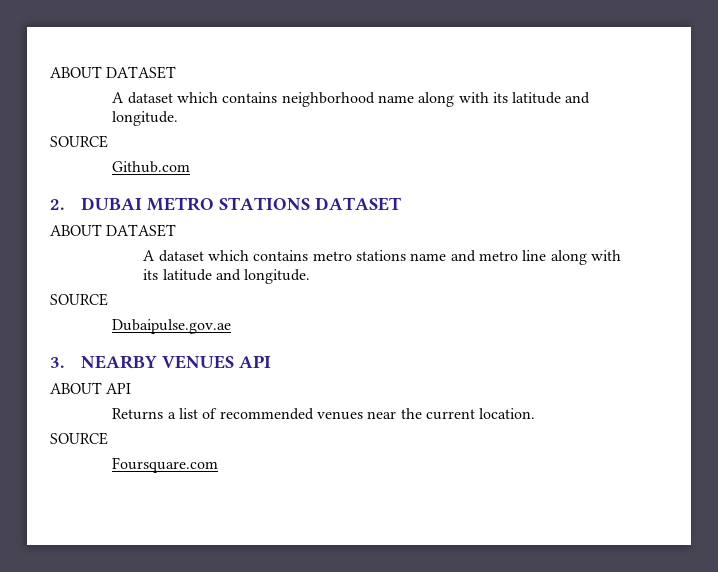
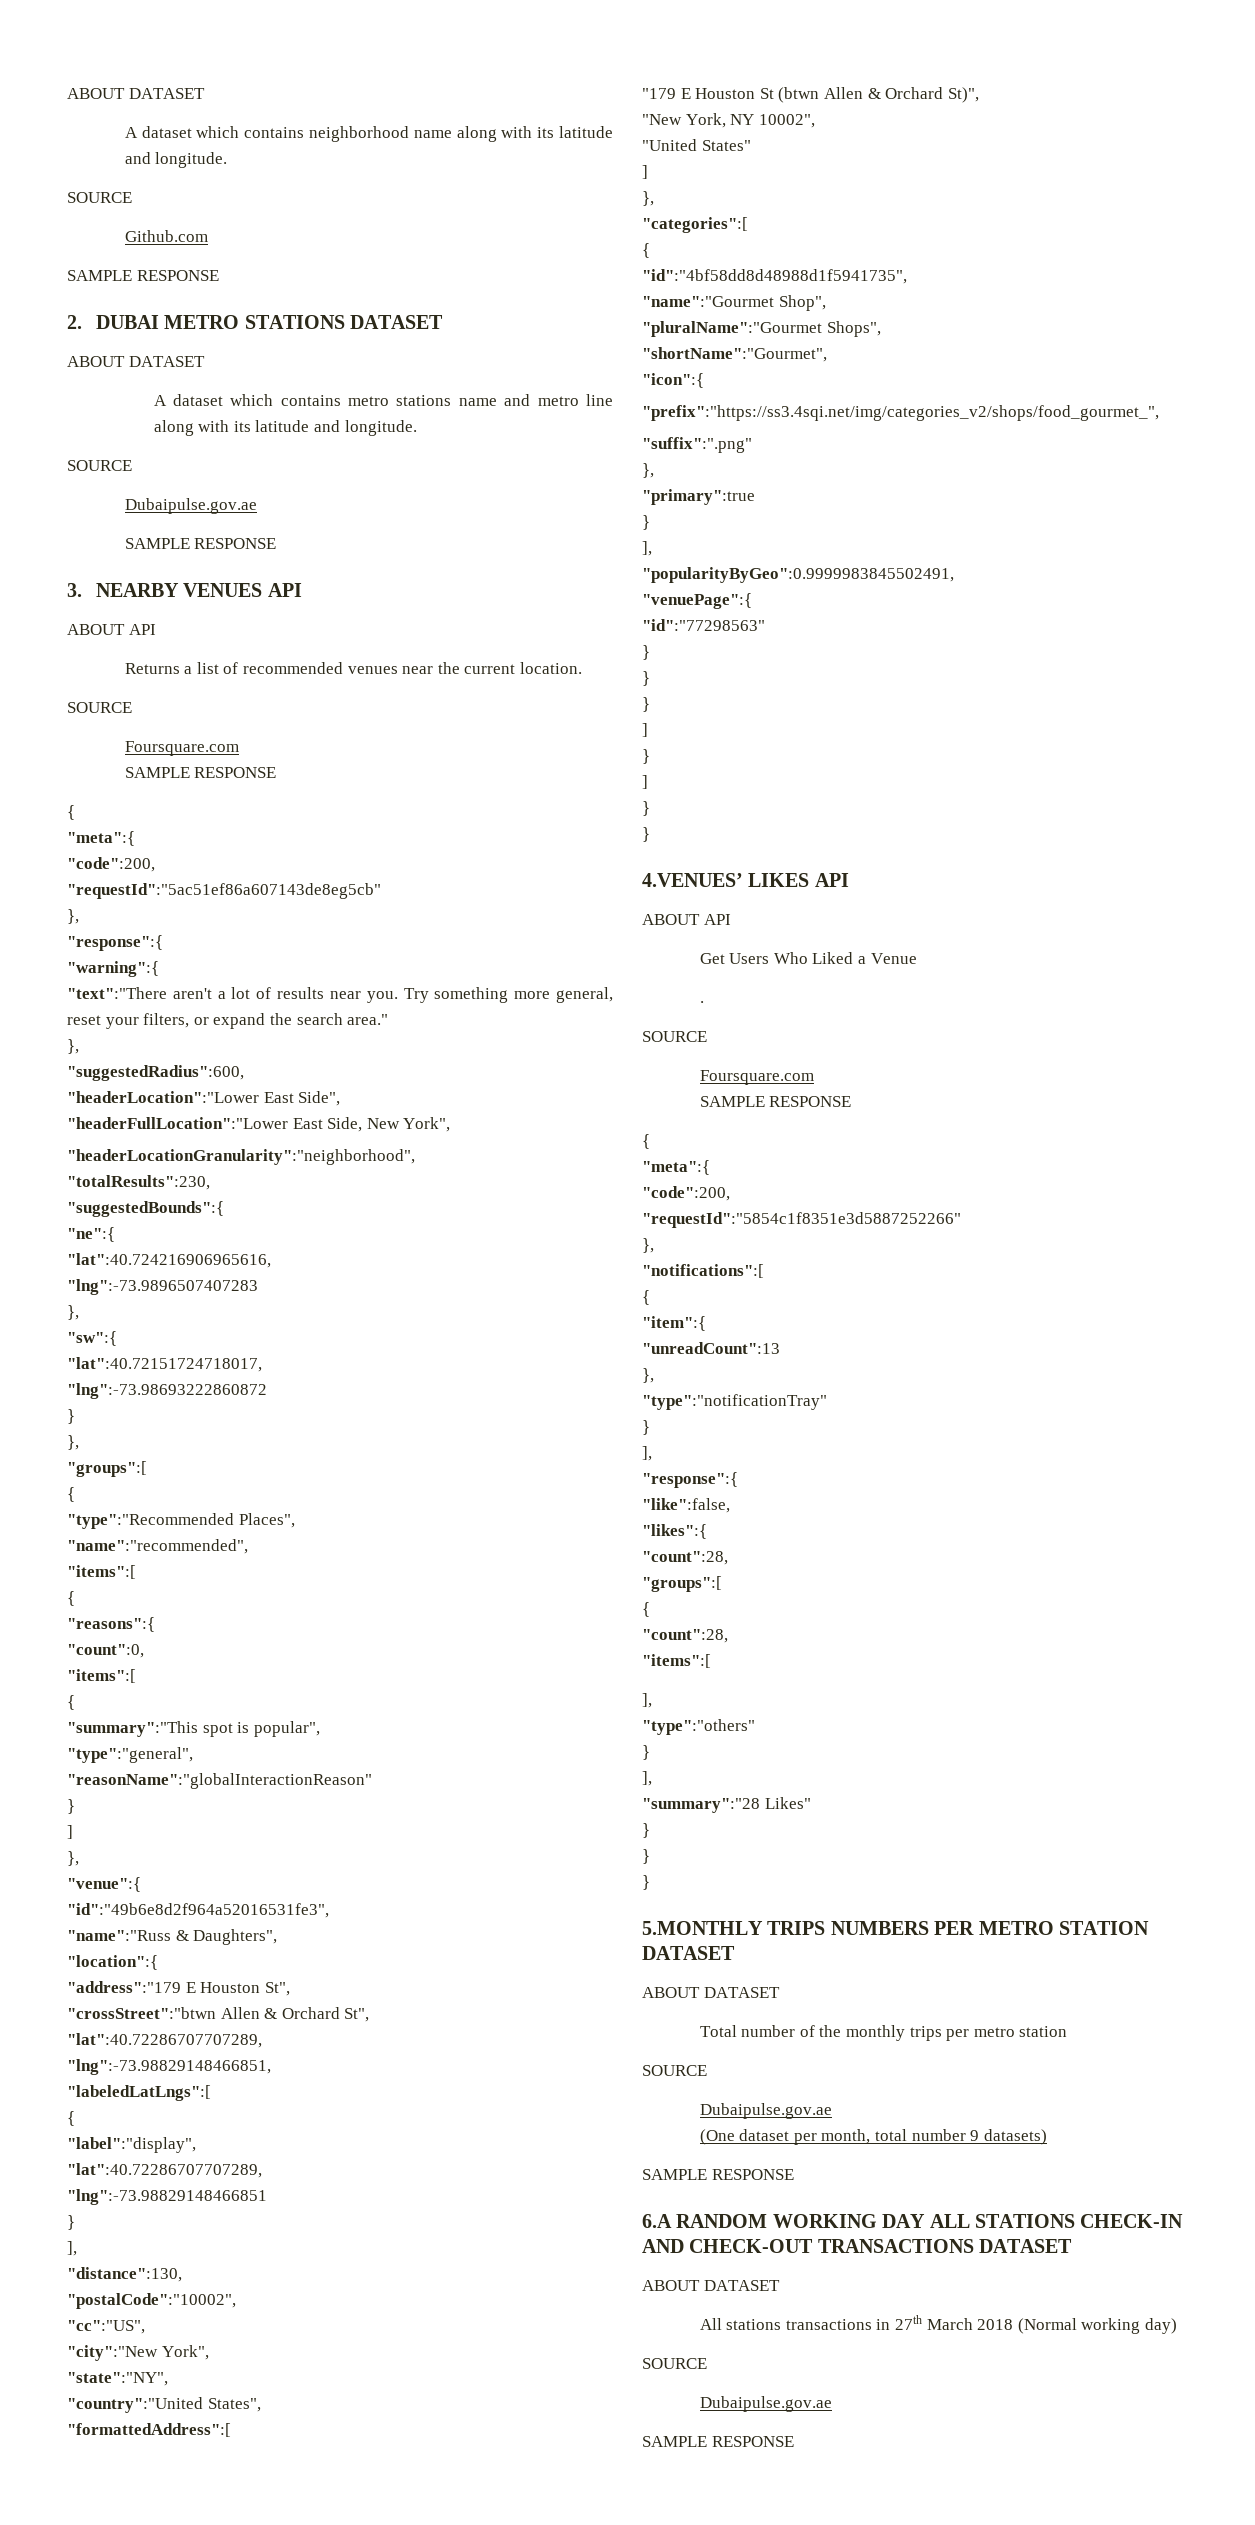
(191, 167) none -> [67,270,219,281] // SAMPLE RESPONSE
(232, 326) none -> [124,538,277,549] // SAMPLE RESPONSE
(219, 465) none -> [124,767,277,778] [67,805,75,820] [67,831,135,846] [67,857,155,872] [67,883,381,899] [67,909,79,924] [67,935,163,951] [67,961,159,977] [67,987,613,1003] [67,1013,389,1029] [67,1039,79,1054] [67,1065,244,1081] [67,1091,341,1106] [67,1117,451,1132] [67,1149,415,1165] [67,1175,210,1190] [67,1201,224,1217] [67,1227,115,1242] [67,1253,271,1268] [67,1279,258,1295] [67,1305,79,1320] [67,1331,117,1346] [67,1357,262,1372] [67,1383,267,1399] [67,1409,75,1424] [67,1435,79,1450] [67,1461,147,1477] [67,1487,75,1502] [67,1513,295,1529] [67,1539,248,1554] [67,1565,136,1579] [67,1591,75,1606] [67,1617,155,1632] [67,1644,144,1658] [67,1669,136,1683] [67,1695,75,1710] [67,1721,320,1737] [67,1747,193,1763] [67,1773,372,1789] [67,1799,75,1814] [67,1825,73,1839] [67,1851,79,1866] [67,1877,141,1892] [67,1903,329,1918] [67,1929,278,1945] [67,1955,158,1970] [67,1981,290,1996] [67,2007,370,2022] [67,2033,262,2048] [67,2059,271,2075] [67,2085,211,2101] [67,2111,75,2126] [67,2137,196,2153] [67,2163,262,2178] [67,2189,267,2205] [67,2215,75,2230] [67,2241,77,2256] [67,2267,182,2282] [67,2293,236,2309] [67,2320,145,2334] [67,2345,209,2361] [67,2372,168,2386] [67,2397,261,2413] [67,2423,231,2437] [642,87,979,103] [642,113,815,128] [642,139,751,151] [642,165,648,179] [642,191,654,206] [642,217,748,233] [642,243,650,258] [642,269,907,284] [642,295,826,311] [642,321,881,337] [642,347,827,362] [642,373,704,388] [642,405,1159,421] [642,437,752,453] [642,463,654,478] [642,489,755,505] [642,515,650,530] [642,541,652,556] [642,567,954,583] [642,593,752,609] [642,619,765,631] [642,645,650,660] [642,671,650,686] [642,697,650,712] [642,723,648,737] [642,749,650,764] [642,775,648,789] [642,801,650,816] [642,827,650,842] [642,873,849,887] [642,914,731,925] [699,952,917,964] [699,1001,704,1003] [642,1031,707,1042] [699,1070,814,1085] [699,1096,852,1107] [642,1134,650,1149] [642,1160,710,1175] [642,1186,730,1201] [642,1212,961,1228] [642,1238,654,1253] [642,1264,764,1278] [642,1290,650,1305] [642,1316,706,1331] [642,1342,780,1354] [642,1368,654,1383] [642,1394,827,1410] [642,1420,650,1435] [642,1446,652,1461] [642,1472,738,1488] [642,1498,730,1513] [642,1524,707,1539] [642,1551,728,1565] [642,1576,722,1592] [642,1602,650,1617] [642,1629,728,1643] [642,1654,711,1668] [642,1693,652,1708] [642,1719,755,1735] [642,1745,650,1760] [642,1771,652,1786] [642,1797,811,1813] [642,1823,650,1838] [642,1849,650,1864] [642,1875,650,1890] [642,1921,1149,1935] [642,1946,735,1960] [642,1987,780,1998] [699,2025,1068,2041] [642,2065,707,2076] [699,2103,832,2119] [699,2129,1047,2145] [642,2169,794,2180] [642,2214,1184,2228] [642,2239,1073,2253] [642,2280,780,2291] [699,2315,1178,2334] [642,2358,707,2369] [699,2396,832,2412] [642,2436,794,2447] // SAMPLE RESPONSE // { // "meta":{ // "code":200, // "requestId":"5ac51ef86a607143de8eg5cb" // }, // "response":{ // "warning":{ // "text":"There aren't a lot of results near you. Try something more general, reset your filters, or expand the search area." // }, // "suggestedRadius":600, // "headerLocation":"Lower East Side", // "headerFullLocation":"Lower East Side, New York", // "headerLocationGranularity":"neighborhood", // "totalResults":230, // "suggestedBounds":{ // "ne":{ // "lat":40.724216906965616, // "lng":-73.9896507407283 // }, // "sw":{ // "lat":40.72151724718017, // "lng":-73.98693222860872 // } // }, // "groups":[ // { // "type":"Recommended Places", // "name":"recommended", // "items":[ // { // "reasons":{ // "count":0, // "items":[ // { // "summary":"This spot is popular", // "type":"general", // "reasonName":"globalInteractionReason" // } // ] // }, // "venue":{ // "id":"49b6e8d2f964a52016531fe3", // "name":"Russ & Daughters", // "location":{ // "address":"179 E Houston St", // "crossStreet":"btwn Allen & Orchard St", // "lat":40.72286707707289, // "lng":-73.98829148466851, // "labeledLatLngs":[ // { // "label":"display", // "lat":40.72286707707289, // "lng":-73.98829148466851 // } // ], // "distance":130, // "postalCode":"10002", // "cc":"US", // "city":"New York", // "state":"NY", // "country":"United States", // "formattedAddress":[ // "179 E Houston St (btwn Allen & Orchard St)", // "New York, NY 10002", // "United States" // ] // }, // "categories":[ // { // "id":"4bf58dd8d48988d1f5941735", // "name":"Gourmet Shop", // "pluralName":"Gourmet Shops", // "shortName":"Gourmet", // "icon":{ // "prefix":"https://ss3.4sqi.net/img/categories_v2/shops/food_gourmet_", // "suffix":".png" // }, // "primary":true // } // ], // "popularityByGeo":0.9999983845502491, // "venuePage":{ // "id":"77298563" // } // } // } // ] // } // ] // } // } // 4.VENUES’ LIKES API // ABOUT API // Get Users Who Liked a Venue // . // SOURCE // Foursquare.com // SAMPLE RESPONSE // { // "meta":{ // "code":200, // "requestId":"5854c1f8351e3d5887252266" // }, // "notifications":[ // { // "item":{ // "unreadCount":13 // }, // "type":"notificationTray" // } // ], // "response":{ // "like":false, // "likes":{ // "count":28, // "groups":[ // { // "count":28, // "items":[ // ], // "type":"others" // } // ], // "summary":"28 Likes" // } // } // } // 5.MONTHLY TRIPS NUMBERS PER METRO STATION DATASET // ABOUT DATASET // Total number of the monthly trips per metro station // SOURCE // Dubaipulse.gov.ae // (One dataset per month, total number 9 datasets) // SAMPLE RESPONSE // 6.A RANDOM WORKING DAY ALL STATIONS CHECK-IN AND CHECK-OUT TRANSACTIONS DATASET // ABOUT DATASET // All stations transactions in 27th March 2018 (Normal working day) // SOURCE // Dubaipulse.gov.ae // SAMPLE RESPONSE

